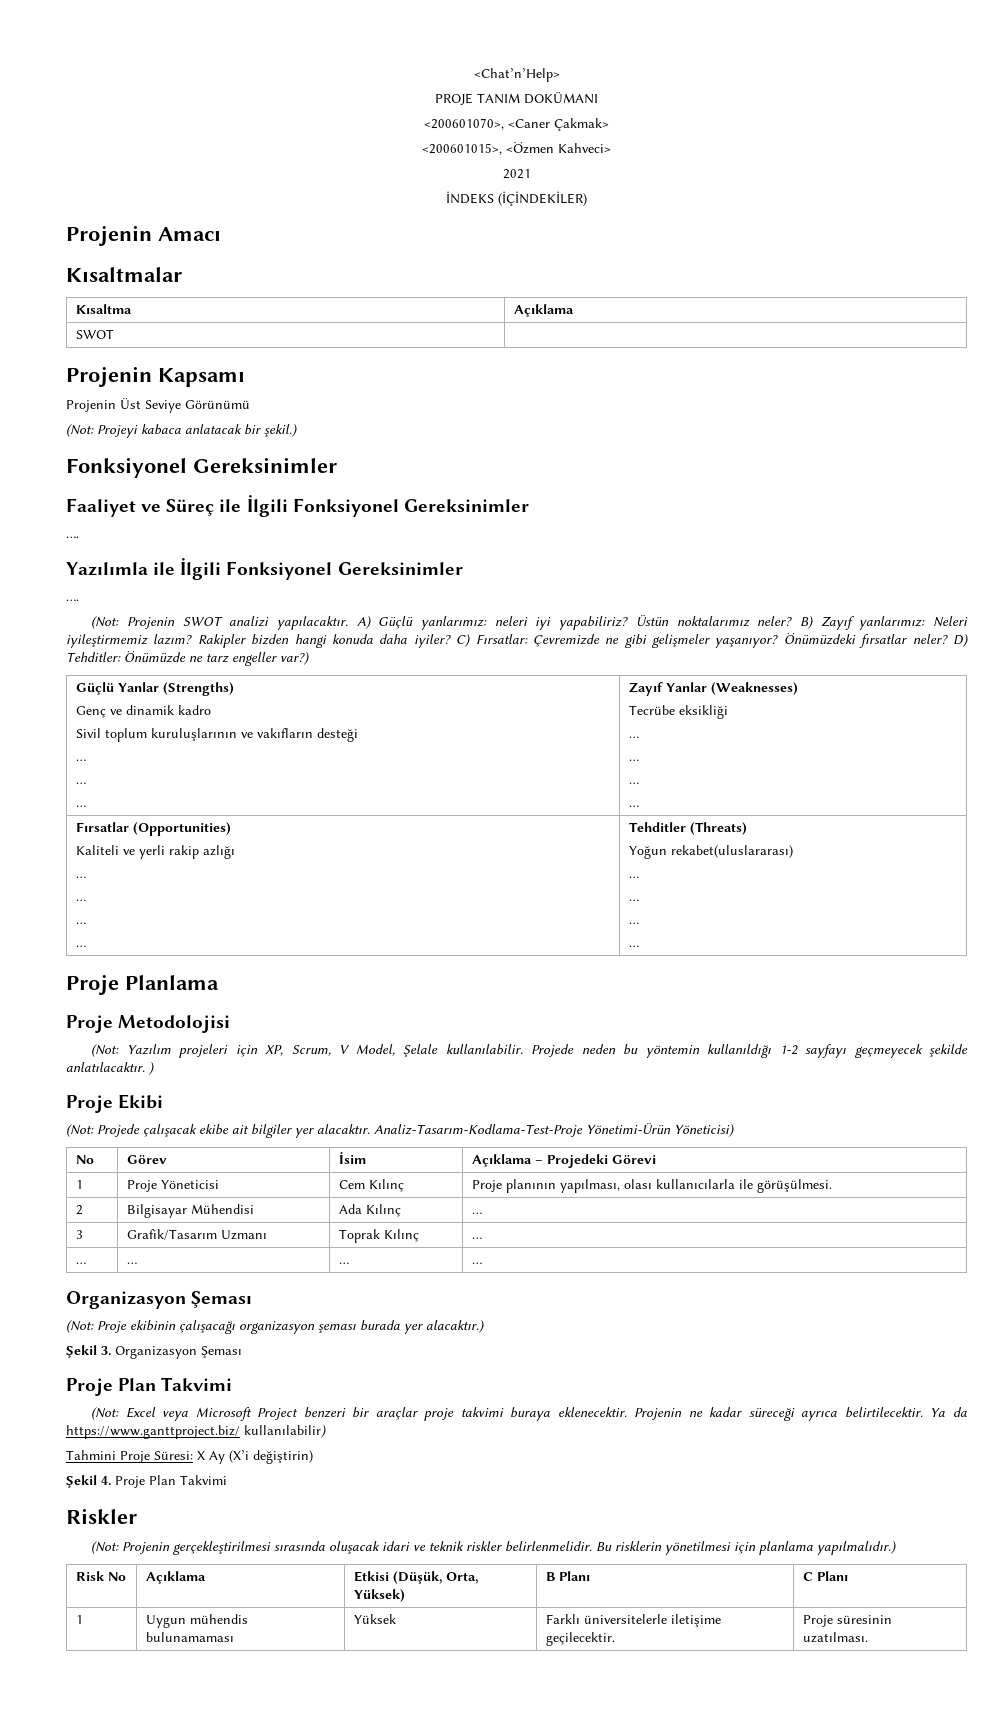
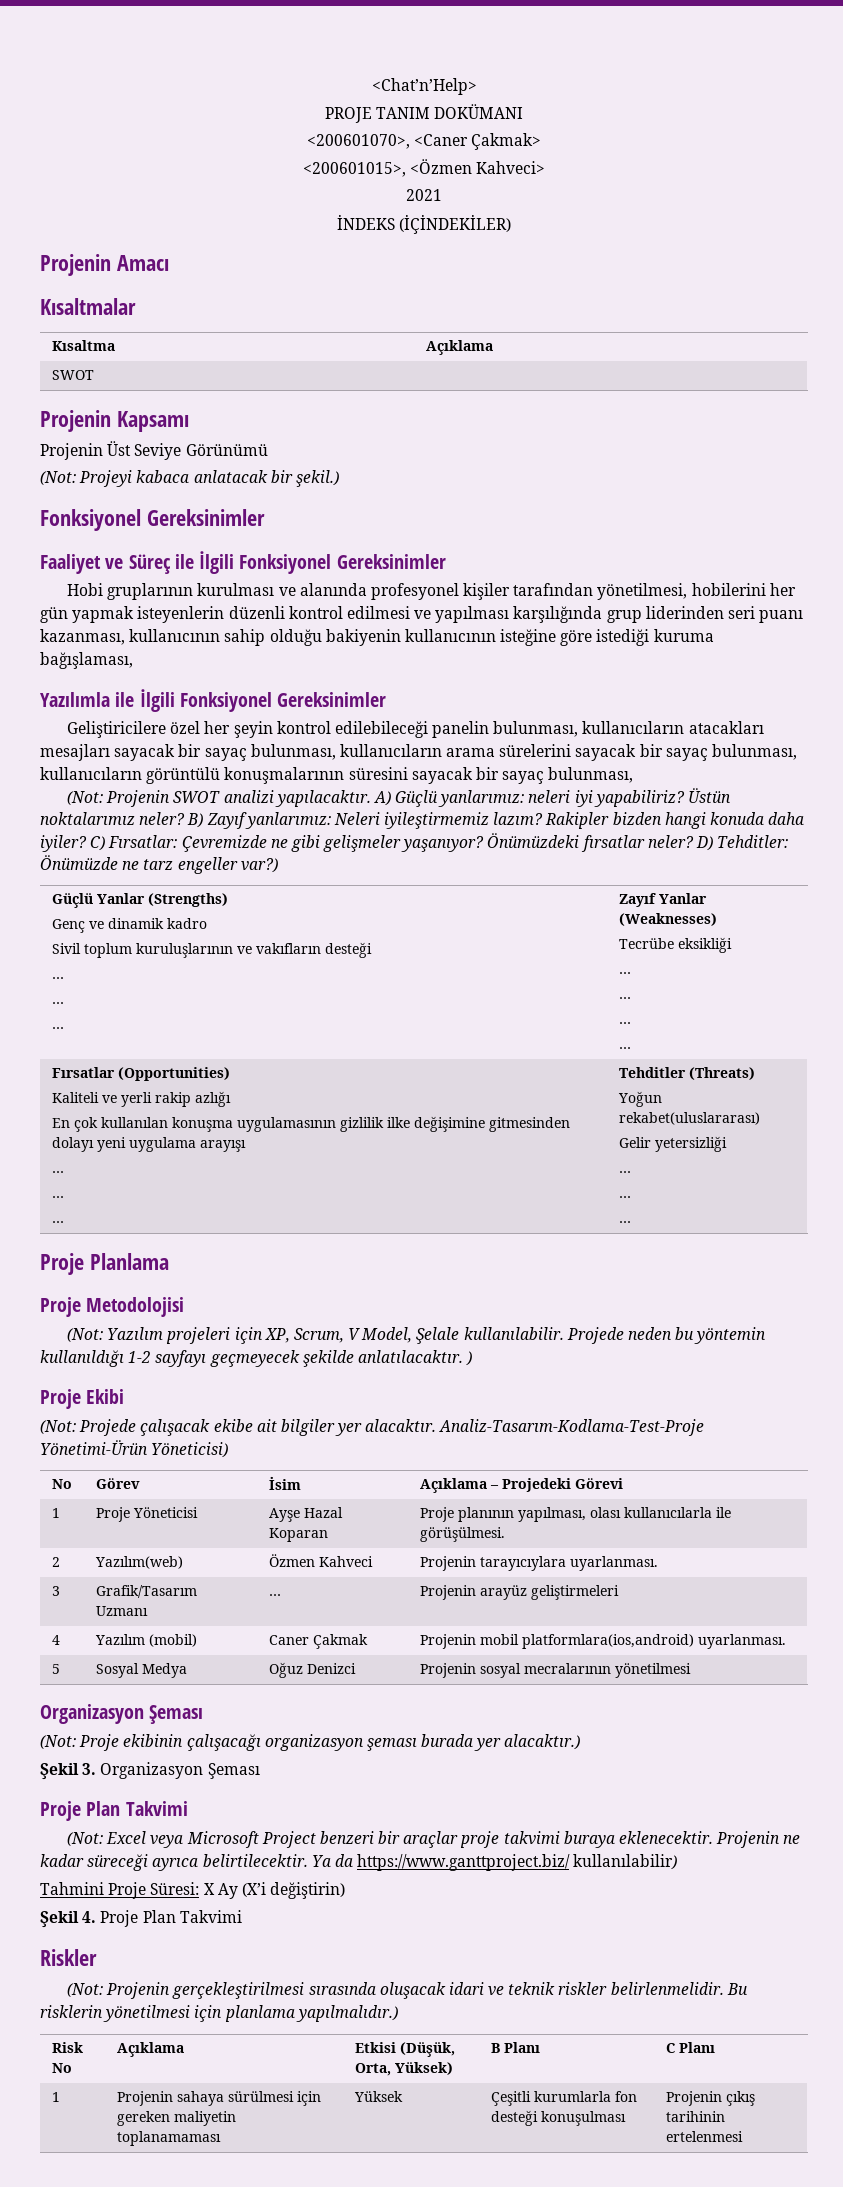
[66,536,79,538] …. -> [66,583,796,600] [40,606,804,623] [40,629,714,646] [40,652,133,669] Hobi gruplarının kurulması ve alanında profesyonel kişiler tarafından yönetilmesi, hobilerini her gün yapmak isteyenlerin düzenli kontrol edilmesi ve yapılması karşılığında grup liderinden seri puanı kazanması, kullanıcının sahip olduğu bakiyenin kullanıcının isteğine göre istediği kuruma bağışlaması,
[66,599,79,601] …. -> [66,721,764,738] [40,744,798,761] [40,767,634,784] Geliştiricilere özel her şeyin kontrol edilebileceği panelin bulunması, kullanıcıların atacakları mesajları sayacak bir sayaç bulunması, kullanıcıların arama sürelerini sayacak bir sayaç bulunması, kullanıcıların görüntülü konuşmalarının süresini sayacak bir sayaç bulunması,
[76,876,87,878] … -> [51,1116,570,1132] [51,1137,246,1152] En çok kullanılan konuşma uygulamasının gizlilik ilke değişimine gitmesinden dolayı yeni uygulama arayışı
[629,876,640,878] … -> [618,1136,727,1152] Gelir yetersizliği
[339,1179,405,1192] Cem Kılınç -> [268,1507,343,1522] [268,1528,328,1542] Ayşe Hazal Koparan
[127,1204,255,1218] [339,1204,402,1217] [472,1212,483,1214] [76,1230,84,1239] [127,1229,268,1240] [339,1229,420,1243] [472,1237,483,1239] [76,1262,87,1264] [127,1262,138,1264] [339,1262,350,1264] [472,1262,483,1264] Bilgisayar Mühendisi | Ada Kılınç | … // 3 | Grafik/Tasarım Uzmanı | Toprak Kılınç | … // … | … | … | … -> [94,1556,183,1569] [268,1554,373,1567] [419,1556,658,1571] [51,1586,60,1596] [95,1585,197,1598] [95,1606,148,1616] [268,1594,281,1596] [419,1585,619,1600] [51,1635,60,1645] [94,1634,197,1647] [268,1634,368,1649] [419,1634,786,1649] [51,1664,60,1674] [95,1663,187,1678] [268,1662,356,1678] [419,1663,691,1678] Yazılım(web) | Özmen Kahveci | Projenin tarayıcıylara uyarlanması. // 3 | Grafik/Tasarım Uzmanı | … | Projenin arayüz geliştirmeleri // 4 | Yazılım (mobil) | Caner Çakmak | Projenin mobil platformlara(ios,android) uyarlanması. // 5 | Sosyal Medya | Oğuz Denizci | Projenin sosyal mecralarının yönetilmesi
[146,1614,249,1628] [146,1632,235,1642] [354,1614,397,1624] [546,1614,722,1627] [546,1632,616,1646] [803,1615,893,1627] [803,1632,869,1643] Uygun mühendis bulunamaması | Yüksek | Farklı üniversitelerle iletişime geçilecektir. | Proje süresinin uzatılması. -> [116,2091,321,2106] [116,2111,236,2126] [116,2131,221,2146] [353,2091,403,2102] [490,2091,637,2106] [490,2110,626,2126] [665,2091,755,2106] [665,2111,725,2122] [665,2131,743,2142] Projenin sahaya sürülmesi için gereken maliyetin toplanamaması | Yüksek | Çeşitli kurumlarla fon desteği konuşulması | Projenin çıkış tarihinin ertelenmesi

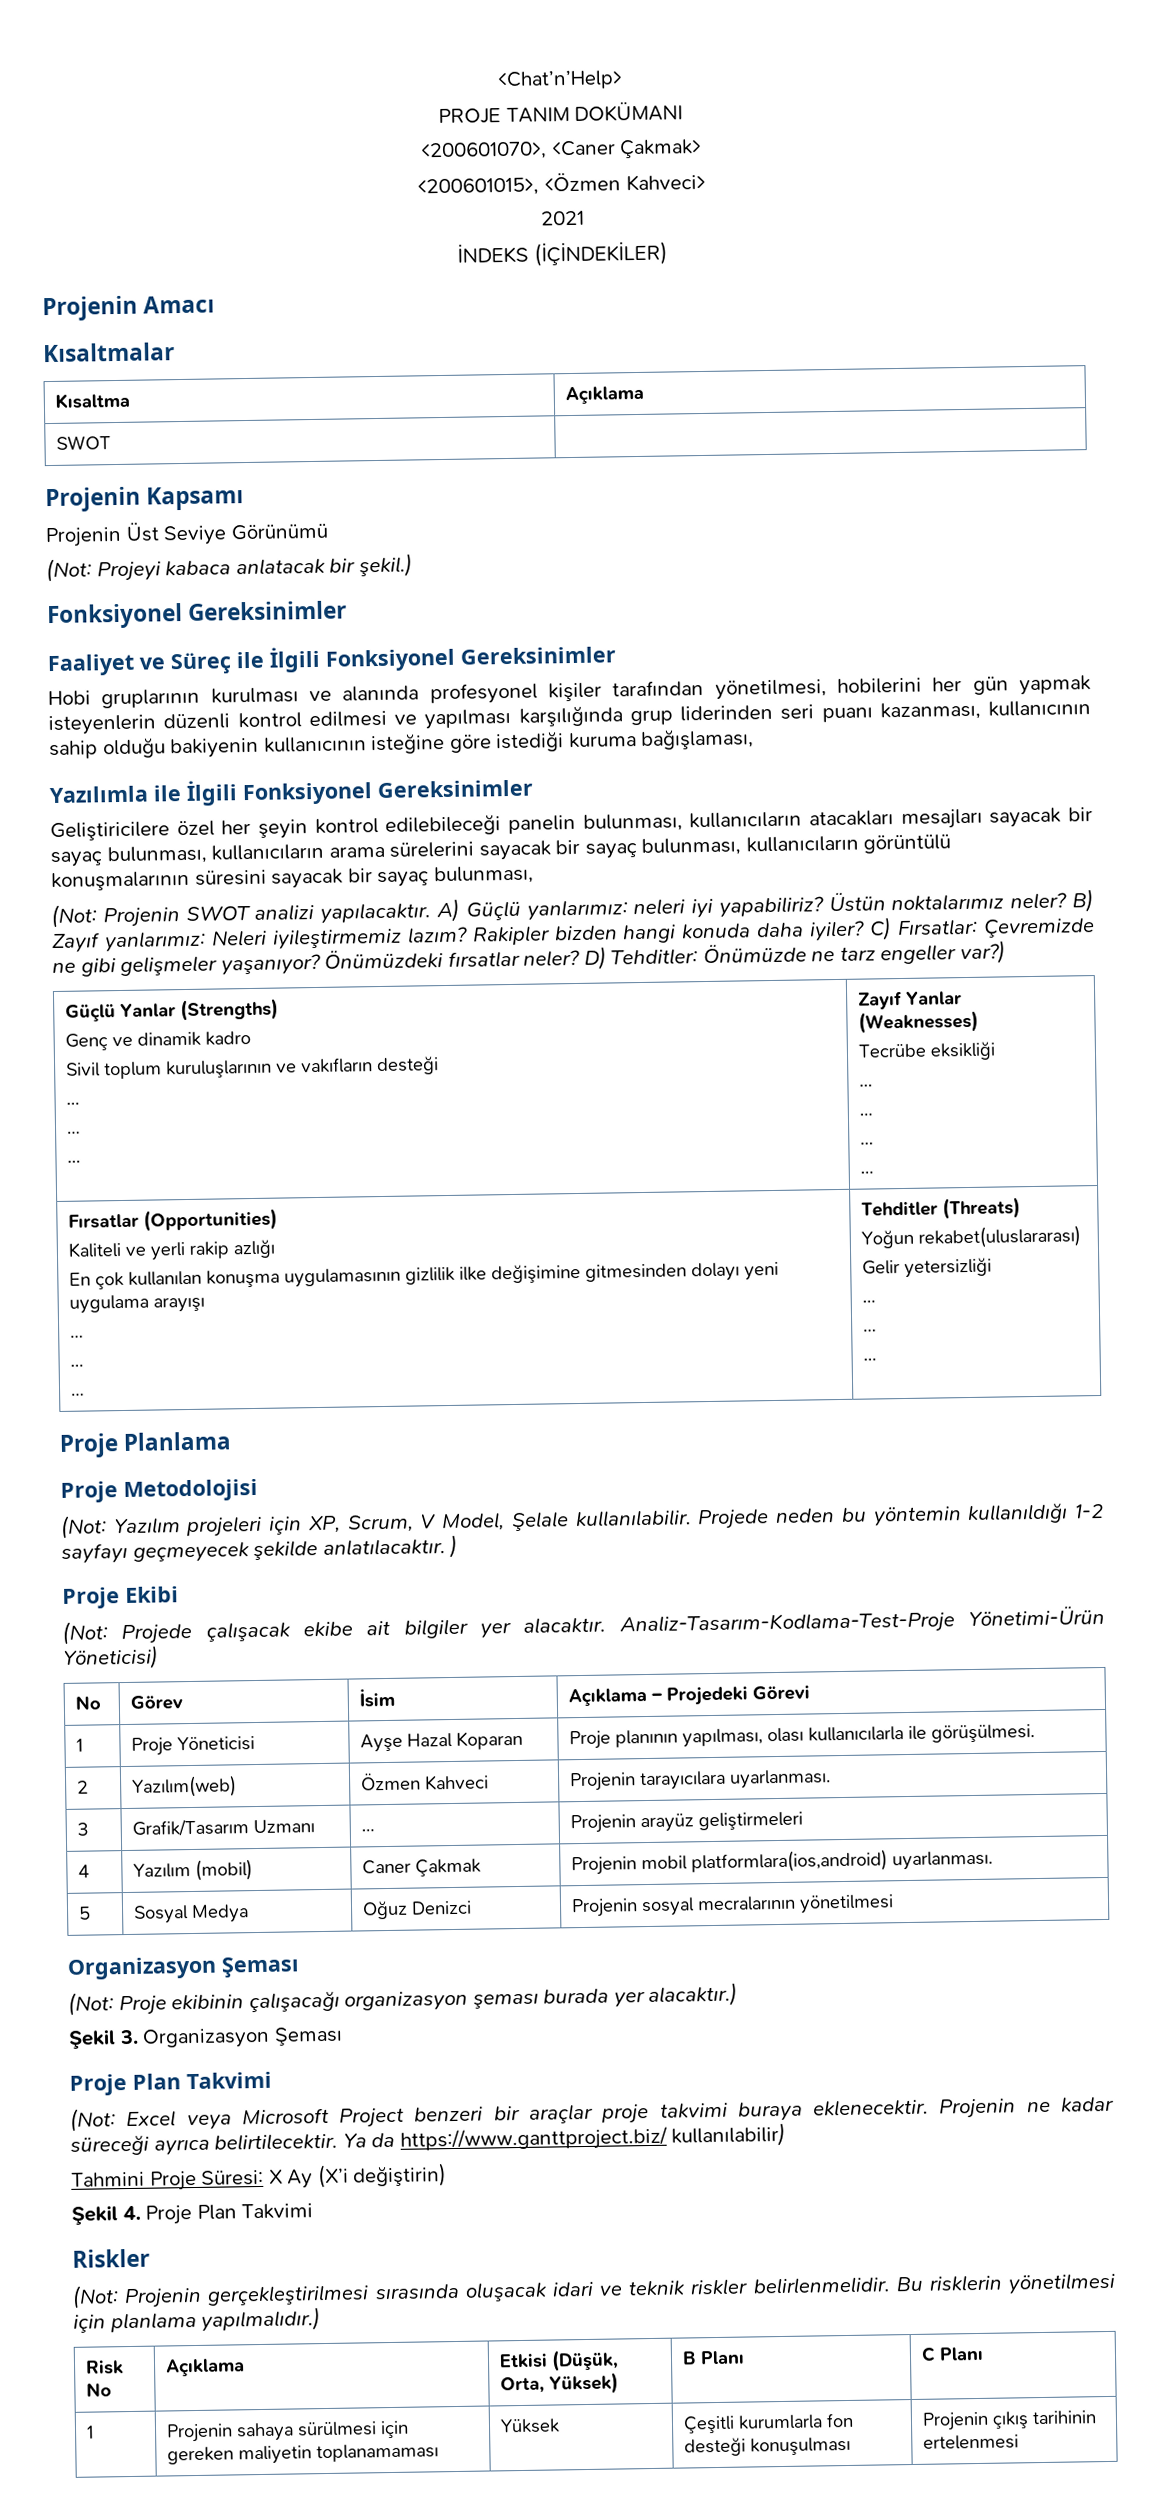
[479,1556,566,1571] tarayıcıylara -> [639,1770,727,1791] tarayıcılara

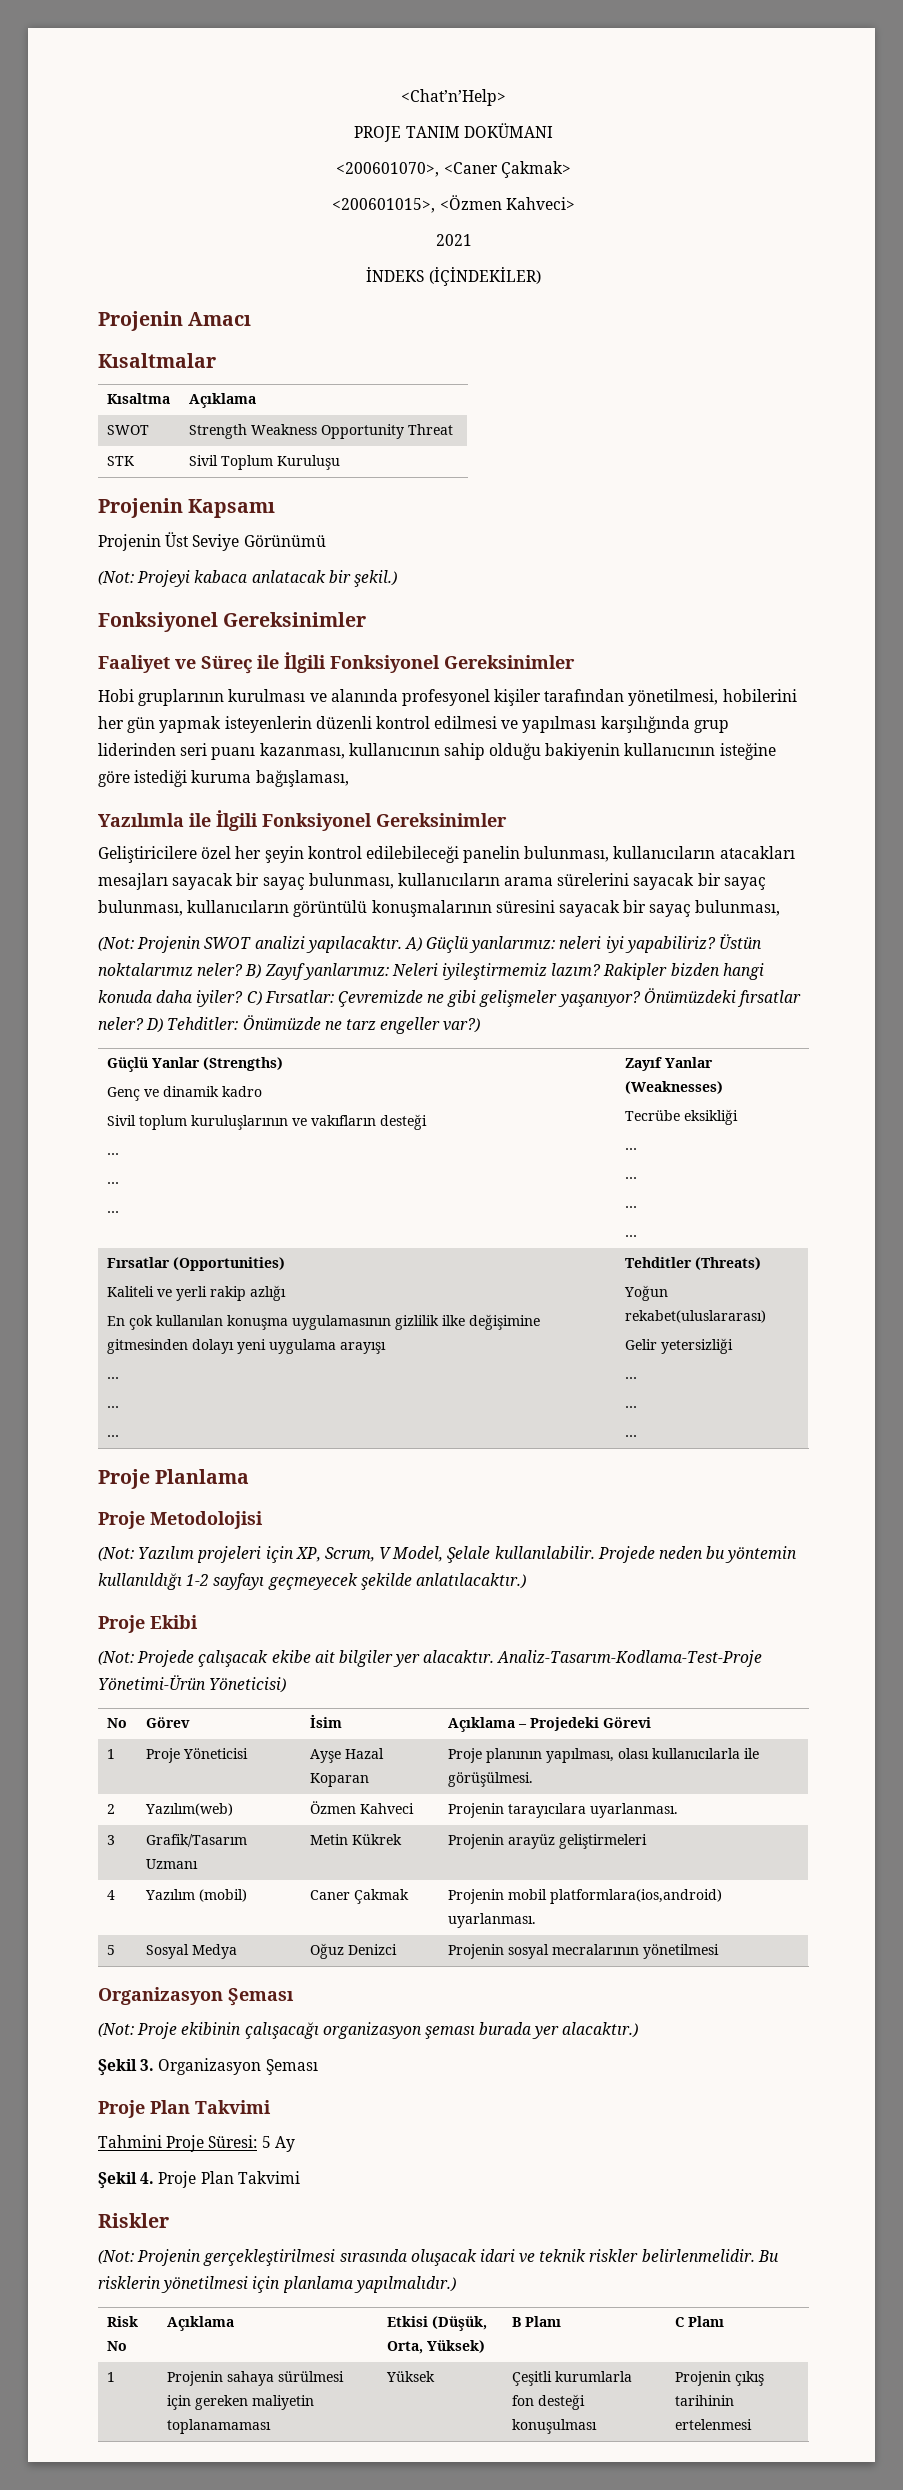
(112, 442) none -> [189,424,454,439] [107,456,135,466] [189,455,341,470] Strength Weakness Opportunity Threat // STK | Sivil Toplum Kuruluşu
[322,1534,459,1559] anlatılacaktır. ) -> [415,1573,526,1589] anlatılacaktır.)
[361,1828,376,1832] … -> [310,1834,403,1845] Metin Kükrek
[70,2096,1115,2132] [70,2122,787,2156] // (Not: Excel veya Microsoft Project benzeri bir araçlar proje takvimi buraya eklenecektir. Projenin ne kadar süreceği ayrıca belirtilecektir. Ya da https://www.ganttproject.biz/ kullanılabilir) -> (271, 2107) none
[268,2169,283,2184] X -> [261,2136,271,2148] 5
[316,2163,448,2189] (X’i değiştirin) -> (295, 2144) none

